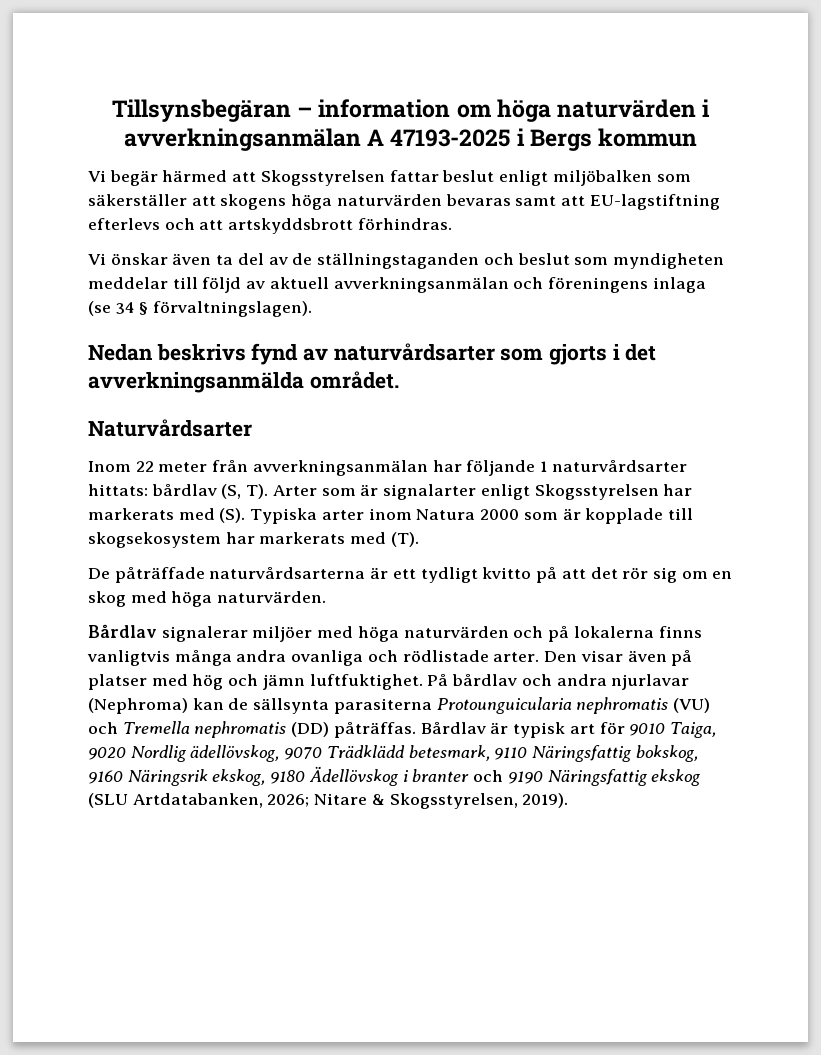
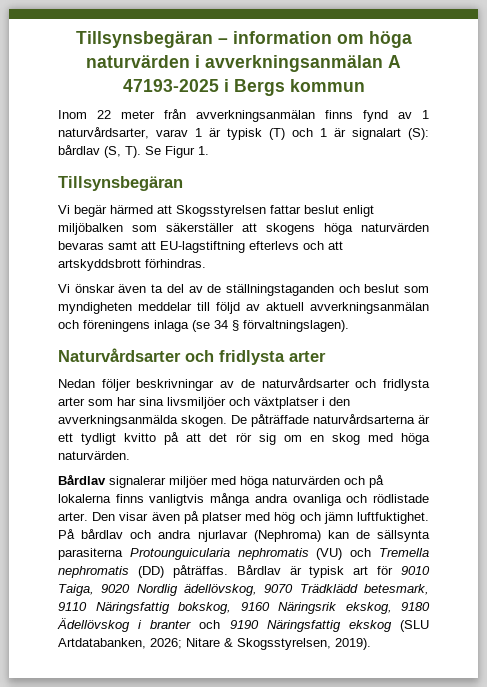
(698, 137) none -> [58,109,429,122] [58,127,429,140] [58,145,209,158] [58,176,183,191] // Inom 22 meter från avverkningsanmälan finns fynd av 1 naturvårdsarter, varav 1 är typisk (T) och 1 är signalart (S): bårdlav (S, T). Se Figur 1. // Tillsynsbegäran
[88,343,657,365] [88,371,399,393] [88,419,252,437] [88,460,687,476] [88,484,693,500] [88,508,693,524] [88,532,419,548] Nedan beskrivs fynd av naturvårdsarter som gjorts i det avverkningsanmälda området. // Naturvårdsarter // Inom 22 meter från avverkningsanmälan har följande 1 naturvårdsarter hittats: bårdlav (S, T). Arter som är signalarter enligt Skogsstyrelsen har markerats med (S). Typiska arter inom Natura 2000 som är kopplade till skogsekosystem har markerats med (T). // -> [58,348,326,365] [58,378,431,391] [58,397,350,409] [58,415,227,427] Naturvårdsarter och fridlysta arter // Nedan följer beskrivningar av de naturvårdsarter och fridlysta arter som har sina livsmiljöer och växtplatser i den avverkningsanmälda skogen.

